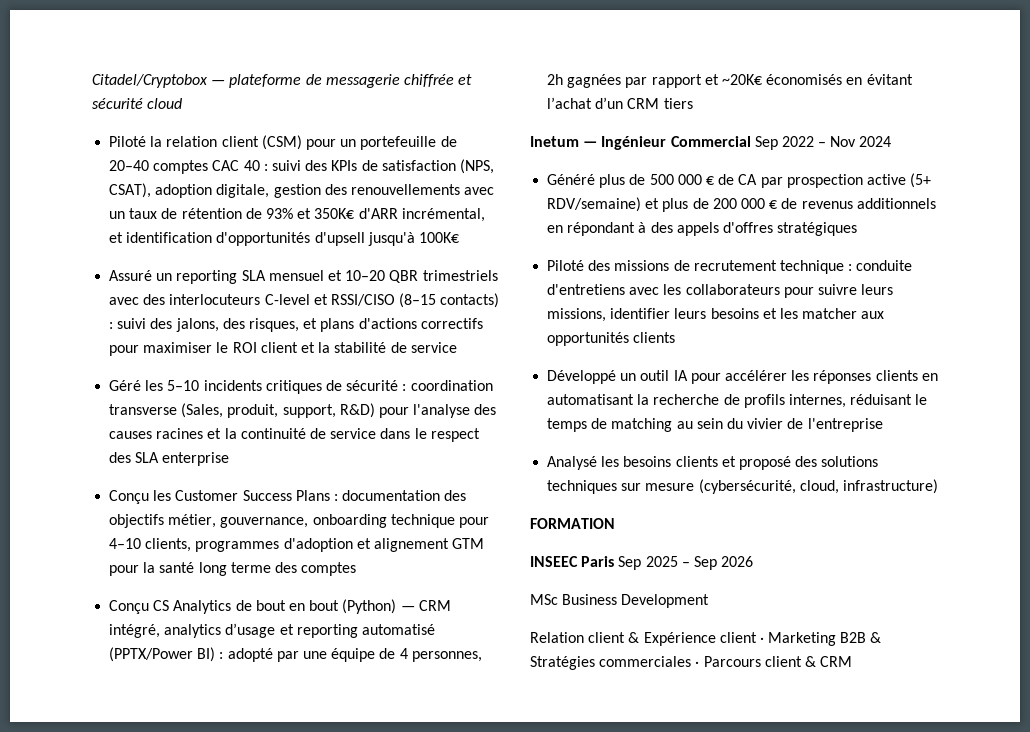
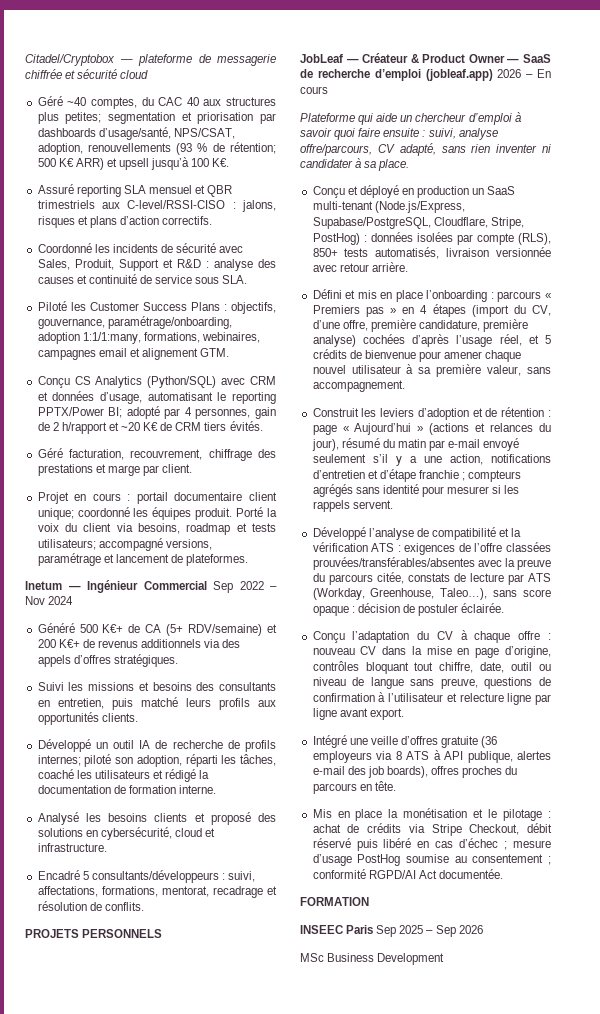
[109,135,457,150] [109,159,494,174] [109,183,495,198] [109,208,485,222] [109,232,459,246] Piloté la relation client (CSM) pour un portefeuille de 20–40 comptes CAC 40 : suivi des KPIs de satisfaction (NPS, CSAT), adoption digitale, gestion des renouvellements avec un taux de rétention de 93% et 350K€ d'ARR incrémental, et identification d'opportunités d'upsell jusqu'à 100K€ -> [37,96,276,109] [37,112,276,124] [37,127,235,140] [37,142,276,155] [37,157,230,170] Géré ~40 comptes, du CAC 40 aux structures plus petites; segmentation et priorisation par dashboards d’usage/santé, NPS/CSAT, adoption, renouvellements (93 % de rétention; 500 K€ ARR) et upsell jusqu’à 100 K€.
[156,273,173,281] un -> (74, 189) none
[345,270,386,281] 10–20 -> (206, 189) none
[109,293,500,308] [109,318,483,332] [109,342,457,356] [109,380,493,394] [109,403,497,418] [109,428,480,442] [109,452,230,466] [109,490,150,504] avec des interlocuteurs C-level et RSSI/CISO (8–15 contacts) : suivi des jalons, des risques, et plans d'actions correctifs pour maximiser le ROI client et la stabilité de service // Géré les 5–10 incidents critiques de sécurité : coordination transverse (Sales, produit, support, R&D) pour l'analyse des causes racines et la continuité de service dans le respect des SLA enterprise // Conçu -> [101,200,276,212] [37,216,213,228] [37,243,244,253] [37,259,277,271] [37,274,248,284] [37,301,67,311] aux C-level/RSSI-CISO : jalons, risques et plans d’action correctifs. // Coordonné les incidents de sécurité avec Sales, Produit, Support et R&D : analyse des causes et continuité de service sous SLA. // Piloté
[342,490,467,501] [109,514,489,528] [109,538,485,552] [109,562,357,576] [109,599,451,614] [109,623,435,638] [109,647,482,662] [547,74,913,88] [547,97,693,109] documentation des objectifs métier, gouvernance, onboarding technique pour 4–10 clients, programmes d'adoption et alignement GTM pour la santé long terme des comptes // Conçu CS Analytics de bout en bout (Python) — CRM intégré, analytics d’usage et reporting automatisé (PPTX/Power BI) : adopté par une équipe de 4 personnes, 2h gagnées par rapport et ~20K€ économisés en évitant l’achat d’un CRM tiers -> [231,302,276,314] [37,316,232,329] [37,332,260,344] [37,348,230,360] [37,376,276,388] [37,391,276,404] [37,406,276,419] [37,421,263,434] [37,448,276,461] [37,464,193,476] [37,492,277,504] [37,507,277,520] [37,523,276,535] [37,538,212,551] [37,553,249,566] objectifs, gouvernance, paramétrage/onboarding, adoption 1:1/1:many, formations, webinaires, campagnes email et alignement GTM. // Conçu CS Analytics (Python/SQL) avec CRM et données d’usage, automatisant le reporting PPTX/Power BI; adopté par 4 personnes, gain de 2 h/rapport et ~20 K€ de CRM tiers évités. // Géré facturation, recouvrement, chiffrage des prestations et marge par client. // Projet en cours : portail documentaire client unique; coordonné les équipes produit. Porté la voix du client via besoins, roadmap et tests utilisateurs; accompagné versions, paramétrage et lancement de plateformes.
[599,173,932,188] [547,197,936,212] [547,222,858,236] [547,260,913,274] [547,284,894,298] [547,308,858,322] plus de 500 000 € de CA par prospection active (5+ RDV/semaine) et plus de 200 000 € de revenus additionnels en répondant à des appels d'offres stratégiques // Piloté des missions de recrutement technique : conduite d'entretiens avec les collaborateurs pour suivre leurs missions, identifier leurs besoins et les matcher -> [79,624,277,636] [37,639,241,648] [37,654,178,667] [37,682,276,691] [37,697,250,710] 500 K€+ de CA (5+ RDV/semaine) et 200 K€+ de revenus additionnels via des appels d’offres stratégiques. // Suivi les missions et besoins des consultants en entretien, puis matché leurs profils
[633,332,676,343] clients -> [101,713,138,722] clients.
[690,370,938,384] [547,394,928,408] [547,418,883,432] pour accélérer les réponses clients en automatisant la recherche de profils internes, réduisant le temps de matching au sein du vivier de l'entreprise -> [155,740,276,752] [37,754,276,767] [37,769,210,782] [37,785,216,794] de recherche de profils internes; piloté son adoption, réparti les tâches, coaché les utilisateurs et rédigé la documentation de formation interne.
[547,479,938,494] techniques sur mesure (cybersécurité, cloud, infrastructure) -> [85,827,216,840] [37,843,107,852] [37,870,256,883] [37,886,277,898] [37,901,144,911] [25,929,163,938] [300,53,551,63] [300,69,551,81] [300,86,328,94] [300,112,522,125] [300,128,498,140] [300,143,551,156] [300,158,410,171] [312,185,516,198] [312,201,465,213] [312,217,524,229] [312,232,551,245] [312,247,551,259] [312,262,408,272] [312,289,551,302] [312,304,551,317] [312,319,529,332] [312,334,551,347] [312,349,522,362] [312,364,551,377] [312,380,405,392] [312,407,551,420] [312,423,551,435] [311,438,520,451] [312,454,551,466] [312,469,522,482] [312,484,520,497] [312,500,393,512] [312,527,522,540] [312,542,551,555] [312,557,551,570] [312,572,551,585] [312,588,551,600] [312,603,505,616] [312,630,551,643] [312,646,551,658] [312,661,551,674] [312,677,551,689] [312,692,551,705] [312,708,404,720] [312,735,498,748] [312,750,551,763] [312,766,518,778] [312,781,396,794] [312,808,551,821] [312,823,552,836] [312,838,551,851] [312,854,551,866] [312,869,503,879] en cybersécurité, cloud et infrastructure. // Encadré 5 consultants/développeurs : suivi, affectations, formations, mentorat, recadrage et résolution de conflits. // PROJETS PERSONNELS // JobLeaf — Créateur & Product Owner — SaaS de recherche d’emploi (jobleaf.app) 2026 – En cours // Plateforme qui aide un chercheur d’emploi à savoir quoi faire ensuite : suivi, analyse offre/parcours, CV adapté, sans rien inventer ni candidater à sa place. // Conçu et déployé en production un SaaS multi-tenant (Node.js/Express, Supabase/PostgreSQL, Cloudflare, Stripe, PostHog) : données isolées par compte (RLS), 850+ tests automatisés, livraison versionnée avec retour arrière. // Défini et mis en place l’onboarding : parcours « Premiers pas » en 4 étapes (import du CV, d’une offre, première candidature, première analyse) cochées d’après l’usage réel, et 5 crédits de bienvenue pour amener chaque nouvel utilisateur à sa première valeur, sans accompagnement. // Construit les leviers d’adoption et de rétention : page « Aujourd’hui » (actions et relances du jour), résumé du matin par e-mail envoyé seulement s’il y a une action, notifications d’entretien et d’étape franchie ; compteurs agrégés sans identité pour mesurer si les rappels servent. // Développé l’analyse de compatibilité et la vérification ATS : exigences de l’offre classées prouvées/transférables/absentes avec la preuve du parcours citée, constats de lecture par ATS (Workday, Greenhouse, Taleo…), sans score opaque : décision de postuler éclairée. // Conçu l’adaptation du CV à chaque offre : nouveau CV dans la mise en page d’origine, contrôles bloquant tout chiffre, date, outil ou niveau de langue sans preuve, questions de confirmation à l’utilisateur et relecture ligne par ligne avant export. // Intégré une veille d’offres gratuite (36 employeurs via 8 ATS à API publique, alertes e-mail des job boards), offres proches du parcours en tête. // Mis en place la monétisation et le pilotage : achat de crédits via Stripe Checkout, débit réservé puis libéré en cas d’échec ; mesure d’usage PostHog soumise au consentement ; conformité RGPD/AI Act documentée.
[530,632,882,646] [530,656,853,670] // Relation client & Expérience client · Marketing B2B & Stratégies commerciales · Parcours client & CRM -> (445, 959) none

